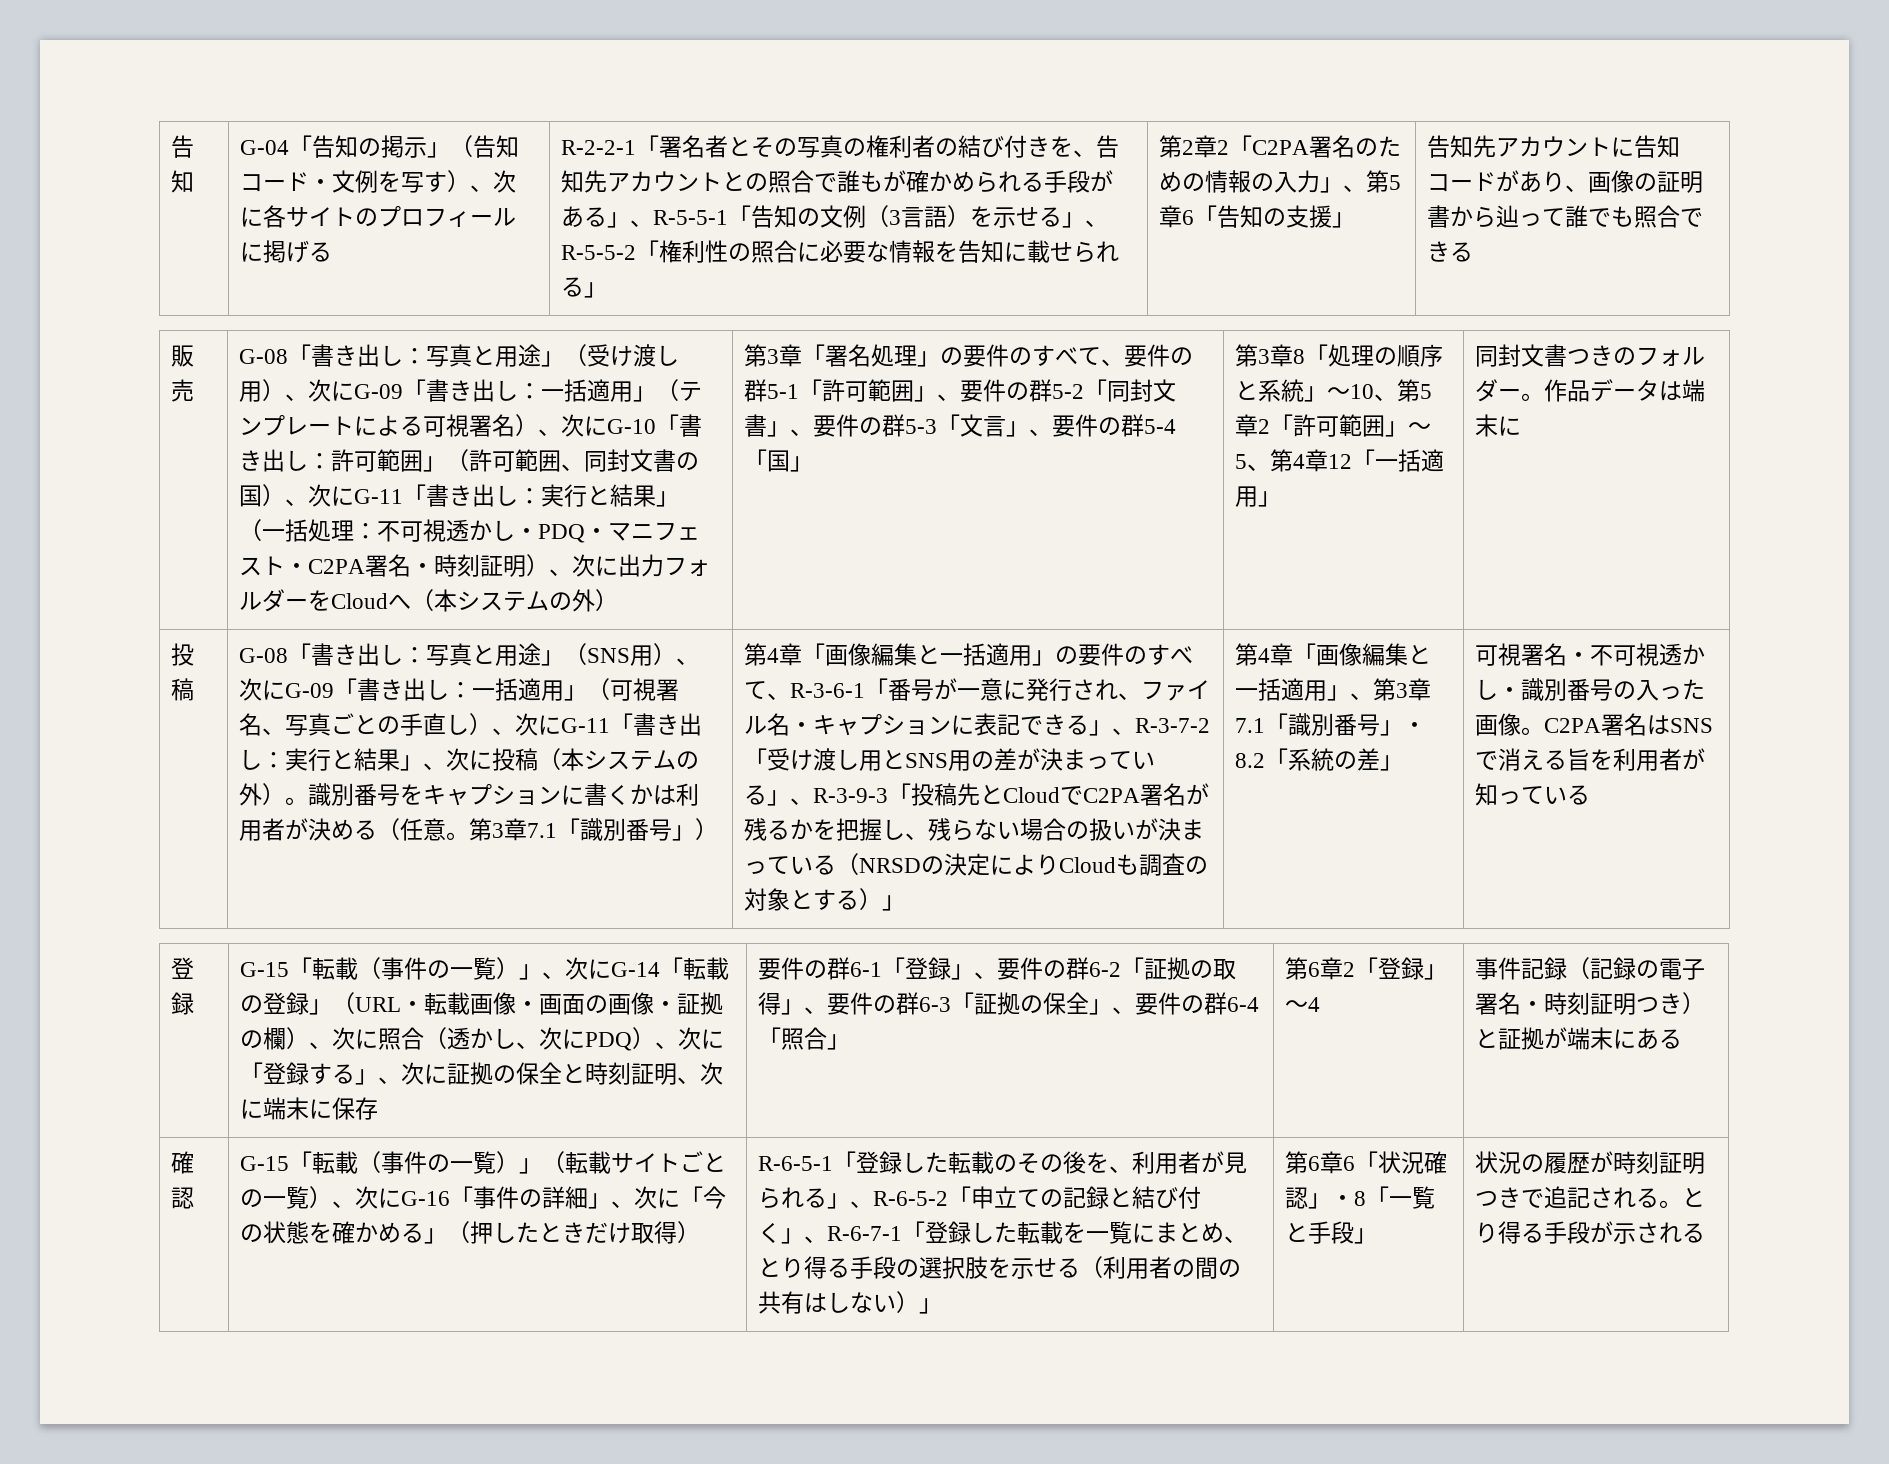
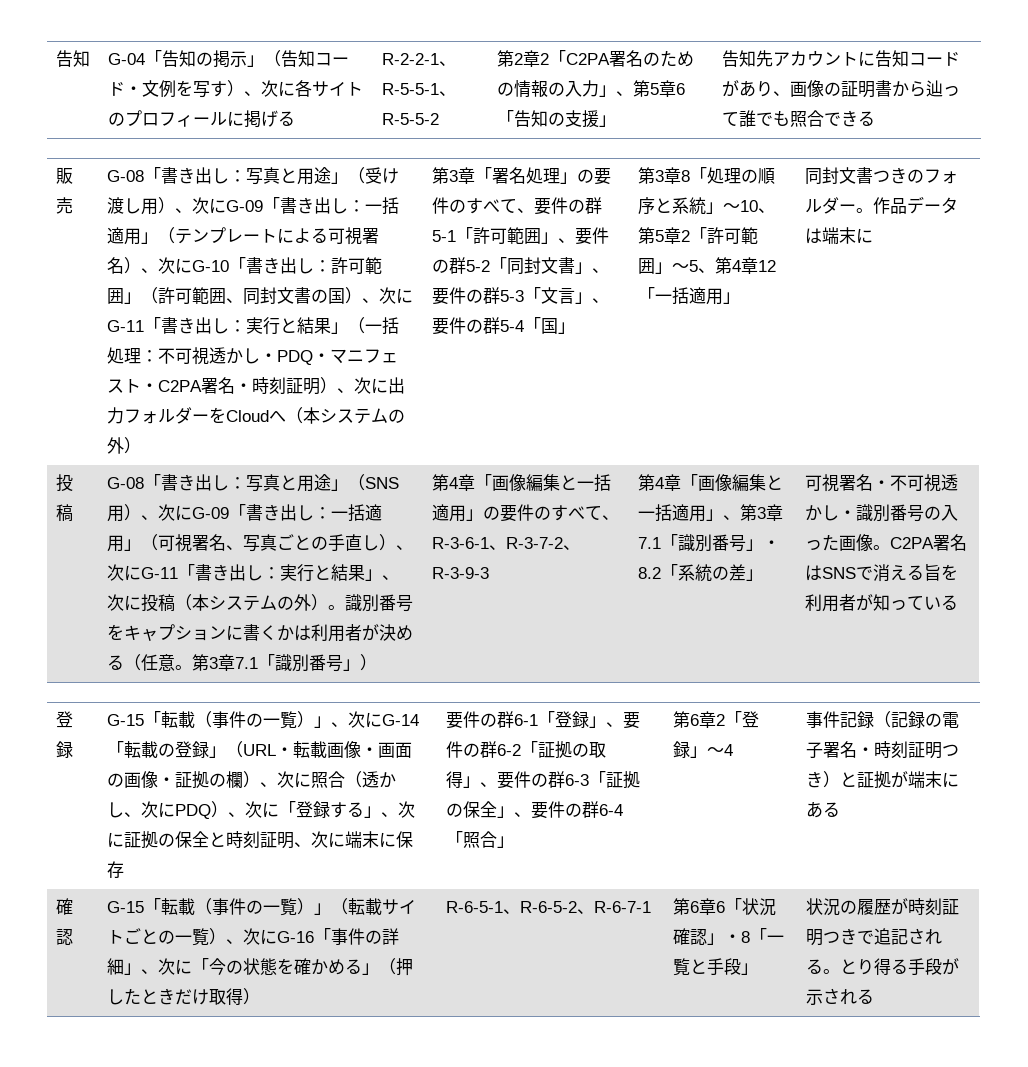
[636,135,1120,158] [561,170,1114,193] [561,205,1109,228] [561,240,1120,263] [561,277,608,298] 「署名者とその写真の権利者の結び付きを、告知先アカウントとの照合で誰もが確かめられる手段がある」、R-5-5-1「告知の文例（3言語）を示せる」、R-5-5-2「権利性の照合に必要な情報を告知に載せられる」 -> [439,61,457,66] [382,83,457,96] [382,113,440,125] 、R-5-5-1、R-5-5-2
[865,678,1211,701] [744,713,1211,736] [744,748,1156,771] [744,783,1210,806] [744,818,1205,841] [744,853,1209,876] [744,888,906,911] 「番号が一意に発行され、ファイル名・キャプションに表記できる」、R-3-7-2「受け渡し用とSNS用の差が決まっている」、R-3-9-3「投稿先とCloudでC2PA署名が残るかを把握し、残らない場合の扱いが決まっている（NRSDの決定によりCloudも調査の対象とする）」 -> [489,537,581,550] [432,567,490,579] 、R-3-7-2、R-3-9-3
[833,1151,1248,1174] [758,1186,1202,1209] [758,1221,1248,1244] [758,1256,1242,1279] [758,1291,943,1314] 「登録した転載のその後を、利用者が見られる」、R-6-5-2「申立ての記録と結び付く」、R-6-7-1「登録した転載を一覧にまとめ、とり得る手段の選択肢を示せる（利用者の間の共有はしない）」 -> [503,901,652,914] 、R-6-5-2、R-6-7-1

